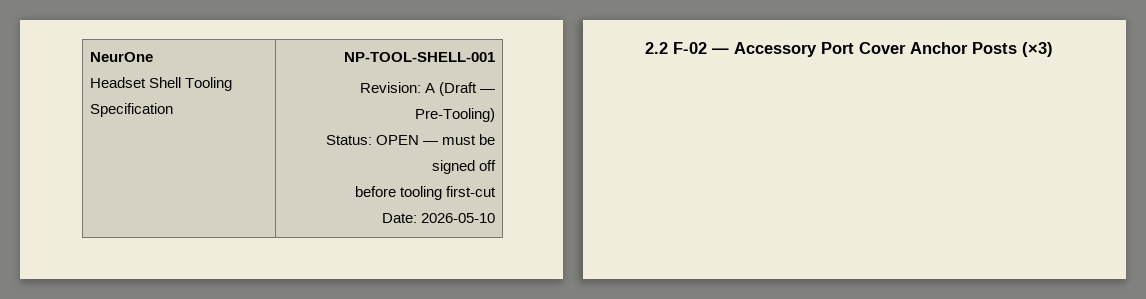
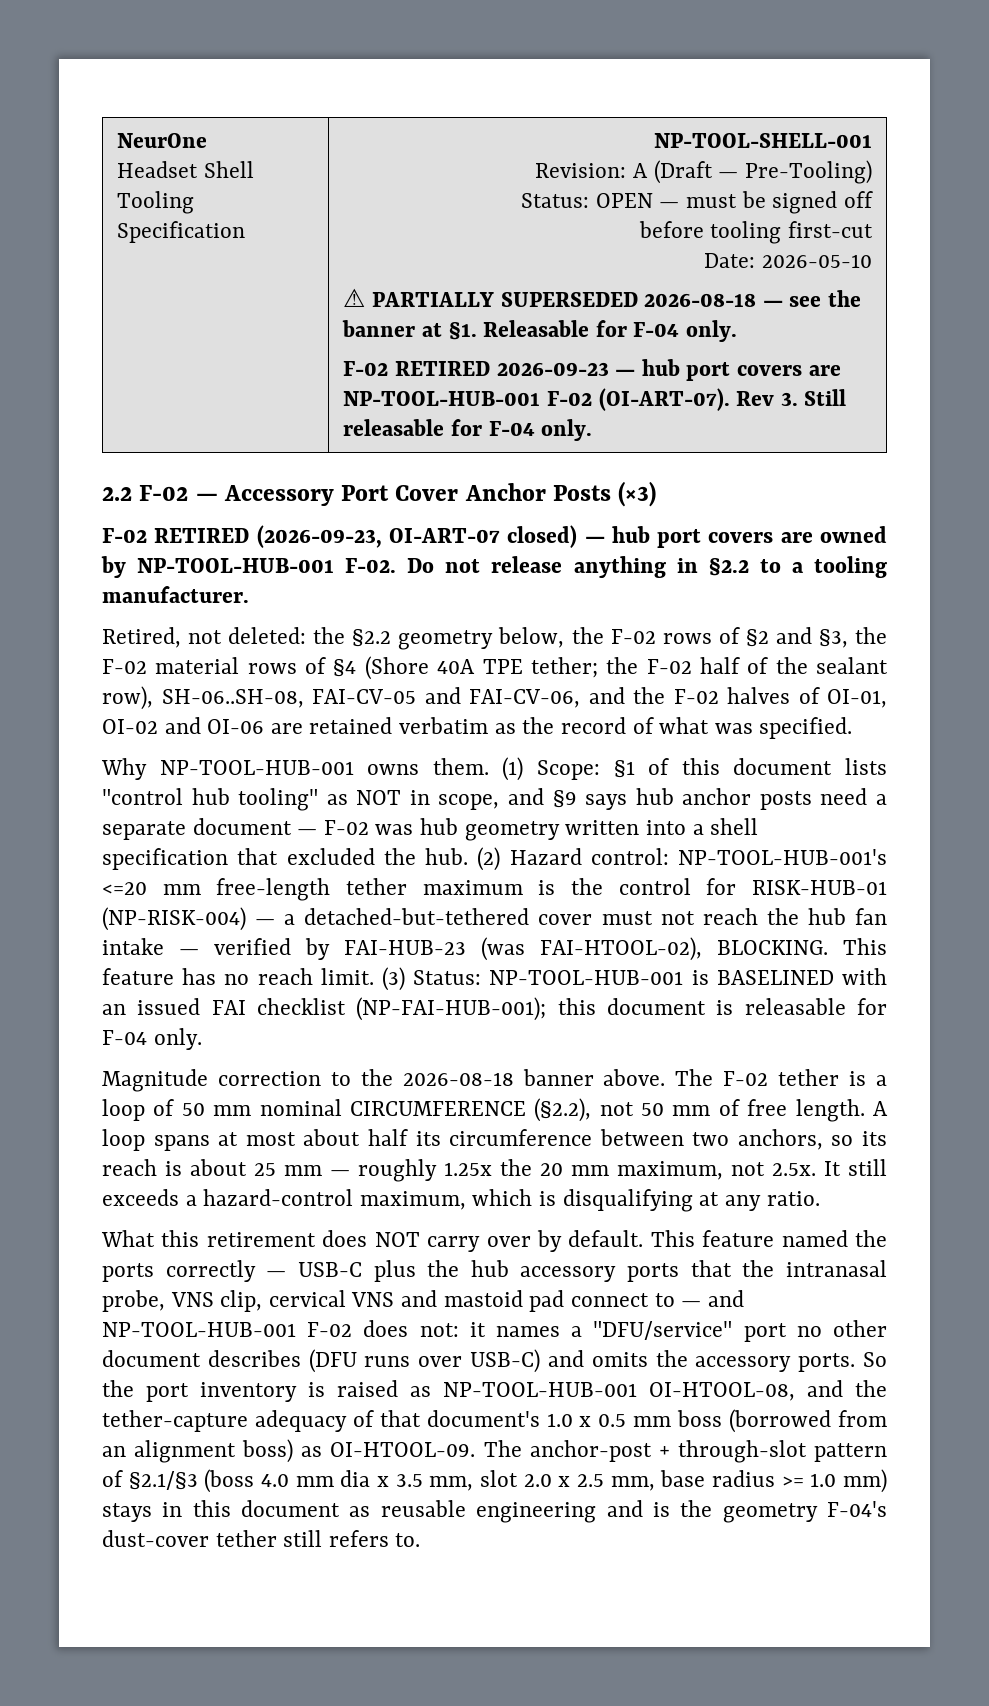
(495, 218) none -> [343,288,861,307] [342,320,737,342] [343,359,841,381] [343,388,847,411] [343,419,593,441] // ⚠ PARTIALLY SUPERSEDED 2026-08-18 — see the banner at §1. Releasable for F-04 only. // F-02 RETIRED 2026-09-23 — hub port covers are NP-TOOL-HUB-001 F-02 (OI-ART-07). Rev 3. Still releasable for F-04 only.
(1053, 49) none -> [102,525,887,548] [101,556,888,578] [102,586,249,603] [102,627,887,650] [102,656,888,680] [102,686,887,710] [102,717,853,739] [101,757,888,781] [102,788,887,811] [102,818,759,841] [102,847,887,871] [102,878,887,901] [102,907,888,931] [102,937,887,961] [102,967,888,991] [102,997,888,1021] [102,1028,202,1050] [102,1069,887,1092] [102,1098,888,1122] [102,1129,888,1151] [102,1159,887,1182] [102,1189,820,1212] [101,1230,887,1252] [102,1260,887,1282] [102,1290,744,1312] [102,1320,887,1342] [102,1349,888,1373] [102,1380,887,1402] [102,1409,887,1433] [102,1439,887,1463] [102,1469,887,1493] [102,1500,888,1523] [102,1530,421,1547] // F-02 RETIRED (2026-09-23, OI-ART-07 closed) — hub port covers are owned by NP-TOOL-HUB-001 F-02. Do not release anything in §2.2 to a tooling manufacturer. // Retired, not deleted: the §2.2 geometry below, the F-02 rows of §2 and §3, the F-02 material rows of §4 (Shore 40A TPE tether; the F-02 half of the sealant row), SH-06..SH-08, FAI-CV-05 and FAI-CV-06, and the F-02 halves of OI-01, OI-02 and OI-06 are retained verbatim as the record of what was specified. // Why NP-TOOL-HUB-001 owns them. (1) Scope: §1 of this document lists "control hub tooling" as NOT in scope, and §9 says hub anchor posts need a separate document — F-02 was hub geometry written into a shell specification that excluded the hub. (2) Hazard control: NP-TOOL-HUB-001's <=20 mm free-length tether maximum is the control for RISK-HUB-01 (NP-RISK-004) — a detached-but-tethered cover must not reach the hub fan intake — verified by FAI-HUB-23 (was FAI-HTOOL-02), BLOCKING. This feature has no reach limit. (3) Status: NP-TOOL-HUB-001 is BASELINED with an issued FAI checklist (NP-FAI-HUB-001); this document is releasable for F-04 only. // Magnitude correction to the 2026-08-18 banner above. The F-02 tether is a loop of 50 mm nominal CIRCUMFERENCE (§2.2), not 50 mm of free length. A loop spans at most about half its circumference between two anchors, so its reach is about 25 mm — roughly 1.25x the 20 mm maximum, not 2.5x. It still exceeds a hazard-control maximum, which is disqualifying at any ratio. // What this retirement does NOT carry over by default. This feature named the ports correctly — USB-C plus the hub accessory ports that the intranasal probe, VNS clip, cervical VNS and mastoid pad connect to — and NP-TOOL-HUB-001 F-02 does not: it names a "DFU/service" port no other document describes (DFU runs over USB-C) and omits the accessory ports. So the port inventory is raised as NP-TOOL-HUB-001 OI-HTOOL-08, and the tether-capture adequacy of that document's 1.0 x 0.5 mm boss (borrowed from an alignment boss) as OI-HTOOL-09. The anchor-post + through-slot pattern of §2.1/§3 (boss 4.0 mm dia x 3.5 mm, slot 2.0 x 2.5 mm, base radius >= 1.0 mm) stays in this document as reusable engineering and is the geometry F-04's dust-cover tether still refers to.

